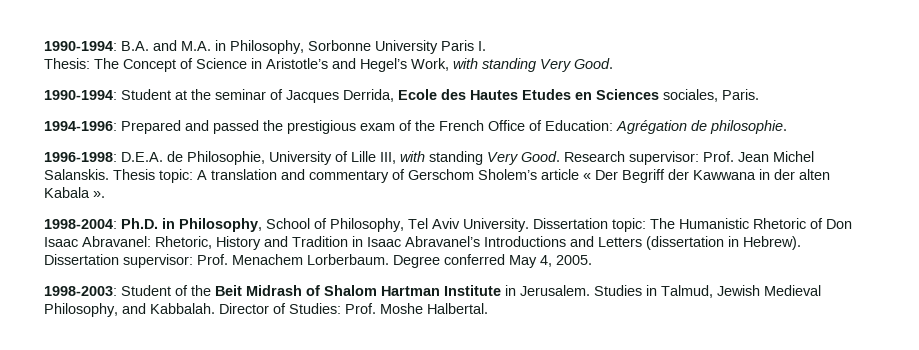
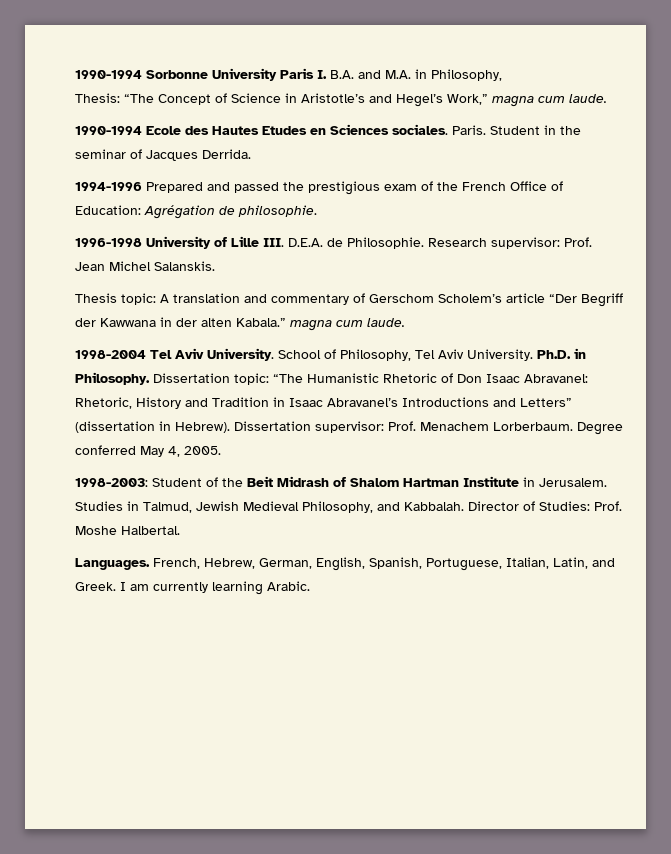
[44,41,117,51] 1990-1994: -> [75,68,327,81] 1990-1994 Sorbonne University Paris I.
[308,40,486,54] Sorbonne University Paris I. -> (502, 75) none
[94,58,119,69] The -> [124,94,154,103] “The
[411,58,613,72] [44,89,394,103] Work, with standing Very Good. // 1990-1994: Student at the seminar of Jacques Derrida, -> [447,94,607,107] [75,126,142,135] Work,” magna cum laude. // 1990-1994
[663,89,718,102] sociales, -> [392,124,448,135] sociales.
[44,121,117,131] // 1994-1996: -> [490,125,581,135] [75,149,251,161] [75,182,142,191] Student in the seminar of Jacques Derrida. // 1994-1996
[44,151,560,165] 1996-1998: D.E.A. de Philosophie, University of Lille III, with standing Very Good. -> [75,236,424,249] 1996-1998 University of Lille III. D.E.A. de Philosophie.
(109, 174) none -> (215, 266) //
[478,169,618,180] Sholem’s article « Der -> [438,293,577,303] Scholem’s article “Der
[44,187,105,198] [44,218,262,232] Kabala ». // 1998-2004: Ph.D. in Philosophy, -> [236,318,405,331] [75,348,274,361] Kabala.” magna cum laude. // 1998-2004 Tel Aviv University.
(529, 225) none -> [537,348,586,359] [75,372,150,385] Ph.D. in Philosophy.
[650,218,675,229] The -> [273,374,303,383] “The
[598,237,642,247] Letters -> [520,398,572,407] Letters”
(488, 308) none -> [75,557,615,571] [75,581,310,595] // Languages. French, Hebrew, German, English, Spanish, Portuguese, Italian, Latin, and Greek. I am currently learning Arabic.

